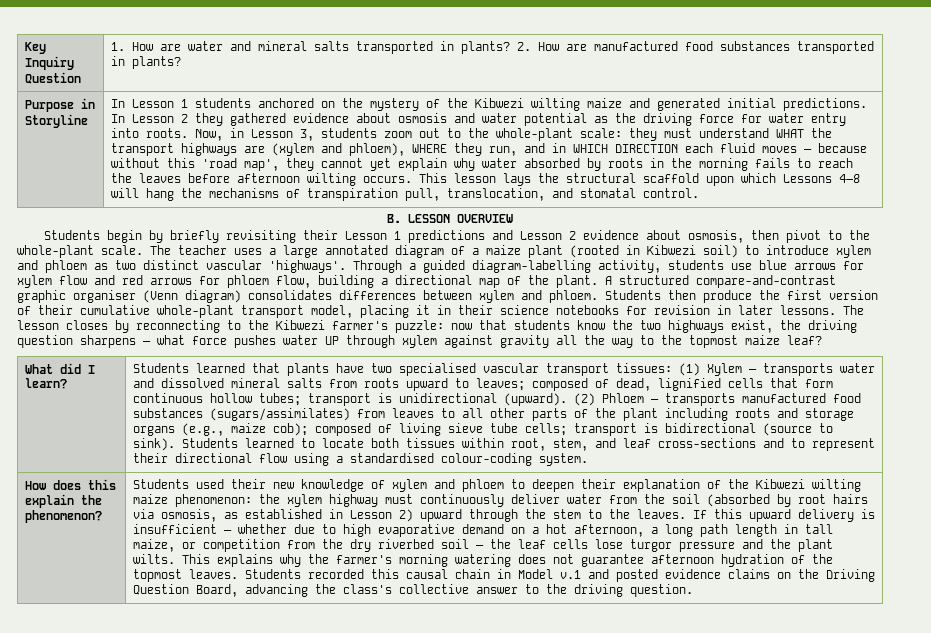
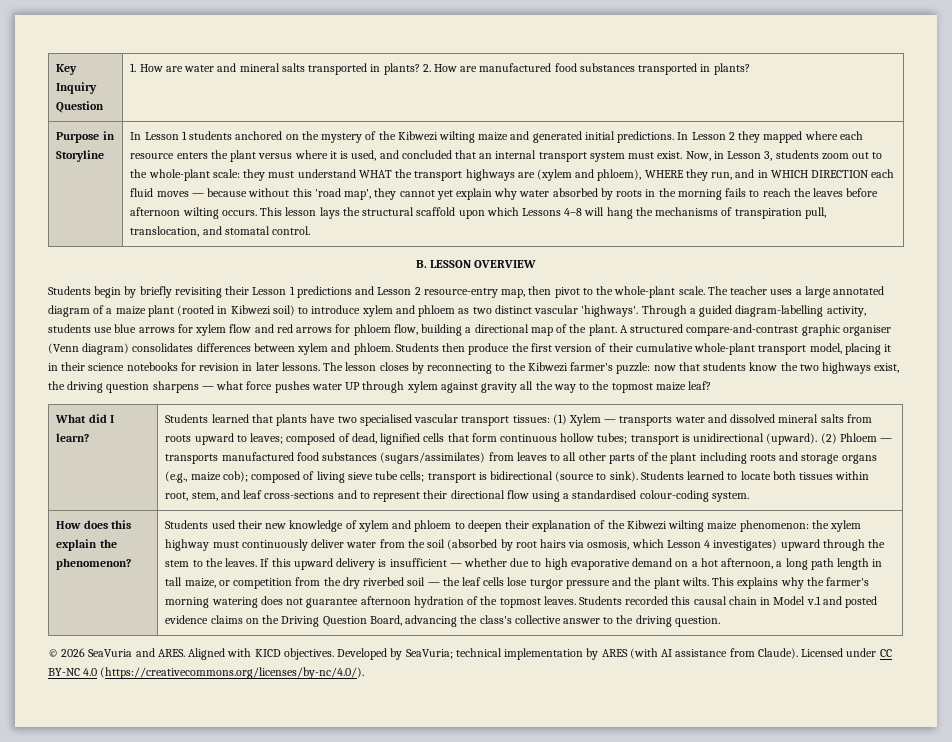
[229,113,846,126] [110,128,188,138] gathered evidence about osmosis and water potential as the driving force for water entry into roots. -> [763,131,863,143] [130,150,683,162] mapped where each resource enters the plant versus where it is used, and concluded that an internal transport system must exist.
[582,230,744,243] evidence about osmosis, -> [423,288,526,298] resource-entry map,
[223,509,413,522] as established in Lesson 2) -> [631,539,778,551] which Lesson 4 investigates)
(693, 590) none -> [48,648,892,660] [48,667,365,679] // © 2026 SeaVuria and ARES. Aligned with KICD objectives. Developed by SeaVuria; technical implementation by ARES (with AI assistance from Claude). Licensed under CC BY-NC 4.0 (https://creativecommons.org/licenses/by-nc/4.0/).

